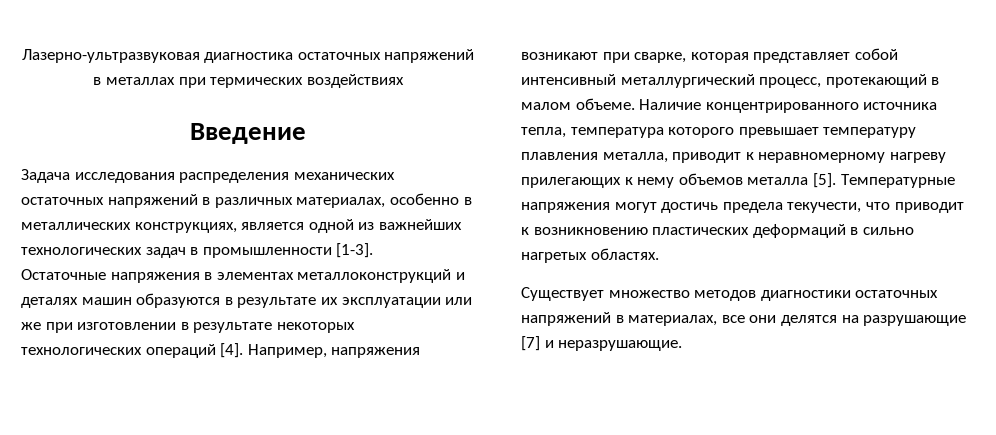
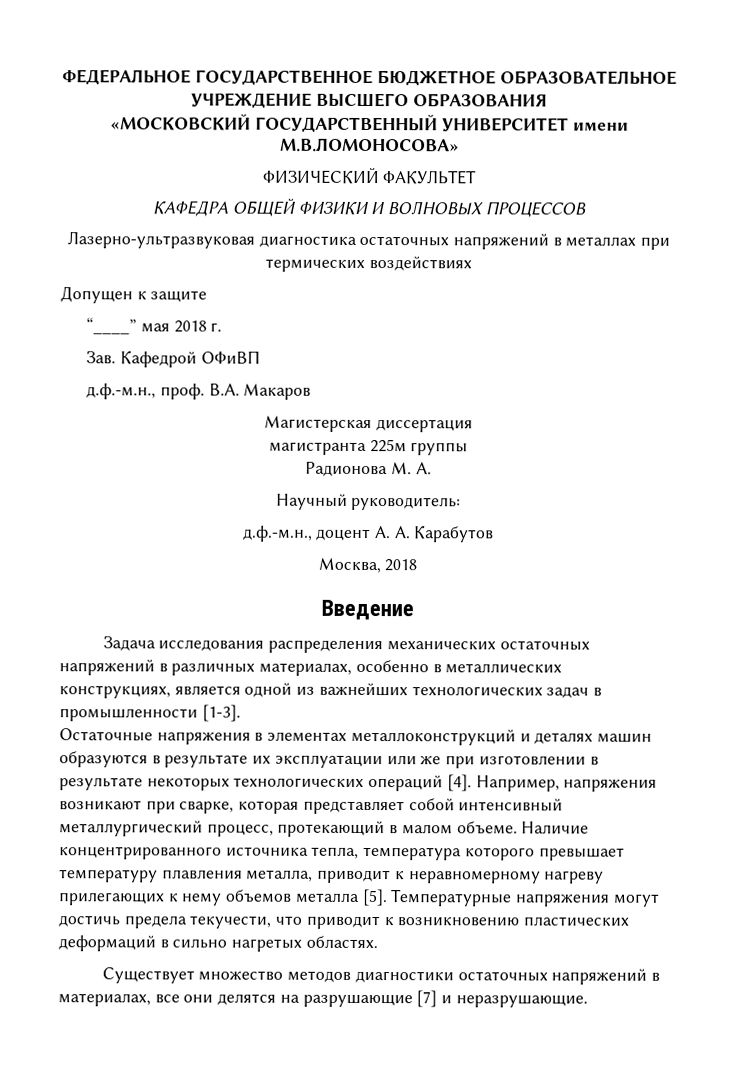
(21, 56) none -> [62,69,677,87] [191,92,548,109] [110,113,629,134] [279,137,460,153] [261,167,478,185] [152,198,586,218] ФЕДЕРАЛЬНОЕ ГОСУДАРСТВЕННОЕ БЮДЖЕТНОЕ ОБРАЗОВАТЕЛЬНОЕ УЧРЕЖДЕНИЕ ВЫСШЕГО ОБРАЗОВАНИЯ // «МОСКОВСКИЙ ГОСУДАРСТВЕННЫЙ УНИВЕРСИТЕТ имени М.В.ЛОМОНОСОВА» // ФИЗИЧЕСКИЙ ФАКУЛЬТЕТ // КАФЕДРА ОБЩЕЙ ФИЗИКИ И ВОЛНОВЫХ ПРОЦЕССОВ //
(404, 81) none -> [60,286,208,304] [86,317,223,335] [86,350,260,368] [86,383,312,400] [264,415,473,433] [268,439,469,456] [305,461,432,478] [275,493,462,511] [241,525,495,543] [317,557,418,574] // Допущен к защите // “____” мая 2018 г. // Зав. Кафедрой ОФиВП // д.ф.-м.н., проф. В.А. Макаров // Магистерская диссертация // магистранта 225м группы // Радионова М. А. // Научный руководитель: // д.ф.-м.н., доцент А. А. Карабутов // Москва, 2018

